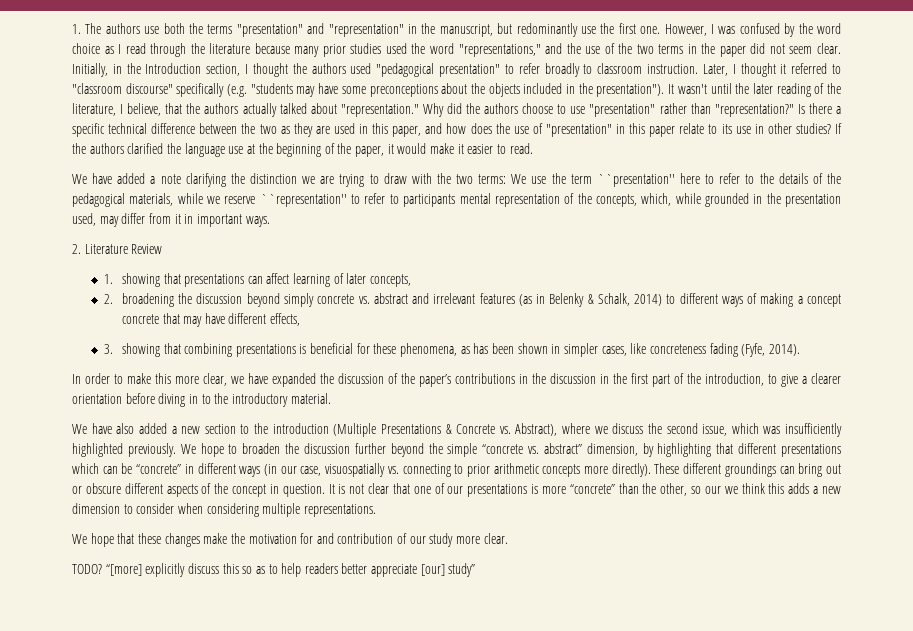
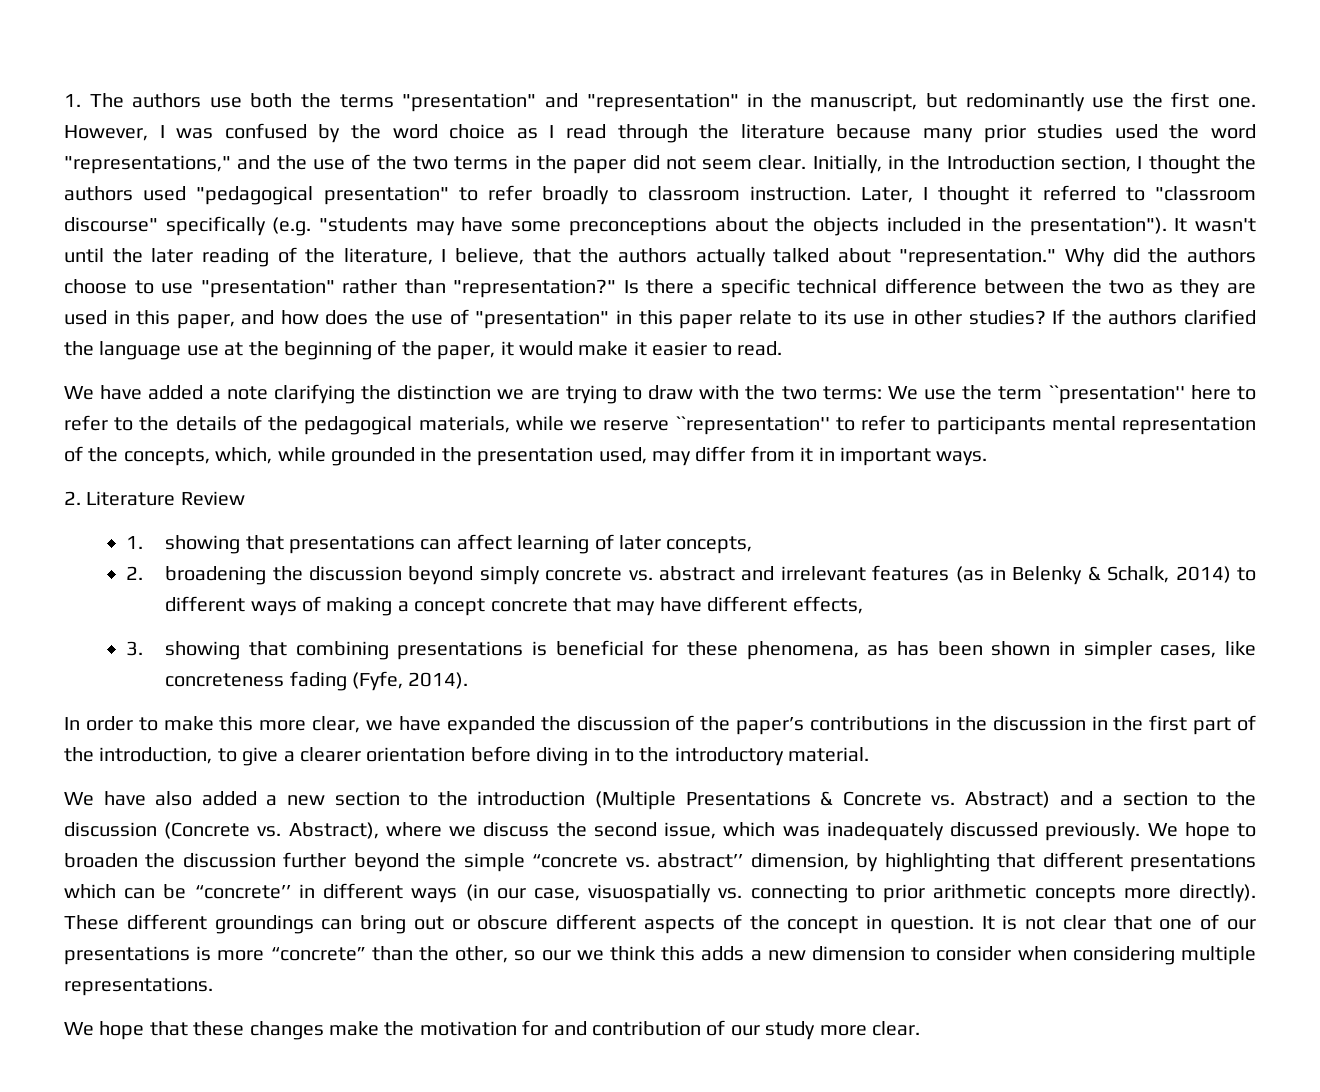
(511, 430) none -> [965,791,1256,808] [64,822,282,839] Abstract) and a section to the discussion (Concrete vs.
[785,423,842,437] [72,443,123,457] insufficiently highlighted -> [826,822,1039,841] inadequately discussed
[72,563,476,577] // TODO? “[more] explicitly discuss this so as to help readers better appreciate [our] study” -> (920, 1028) none

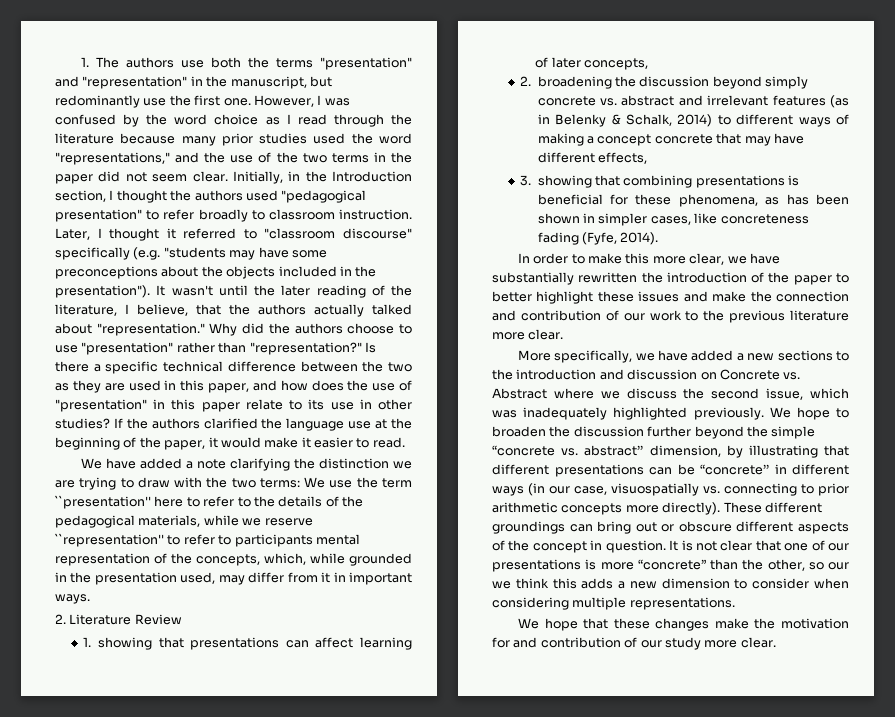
[446,715,1256,735] [64,746,870,766] [64,791,193,806] expanded the discussion of the paper’s contributions in the discussion in the first part of the introduction, to give a clearer orientation before diving in to the introductory material. // We have also -> [492,272,849,285] [492,291,849,304] [492,310,849,323] [492,329,564,340] [517,350,689,363] substantially rewritten the introduction of the paper to better highlight these issues and make the connection and contribution of our work to the previous literature more clear. // More specifically, we have
[334,791,400,806] section -> [777,350,833,361] sections
[595,791,1256,810] [64,822,379,839] (Multiple Presentations & Concrete vs. Abstract) and a section to the discussion (Concrete vs. Abstract), -> [599,369,801,380] [492,388,547,399] and discussion on Concrete vs. Abstract
[950,822,1039,837] discussed -> [613,407,688,420] highlighted
[884,853,990,872] highlighting -> [748,445,818,458] illustrating
[64,884,116,899] which -> (644, 470) none

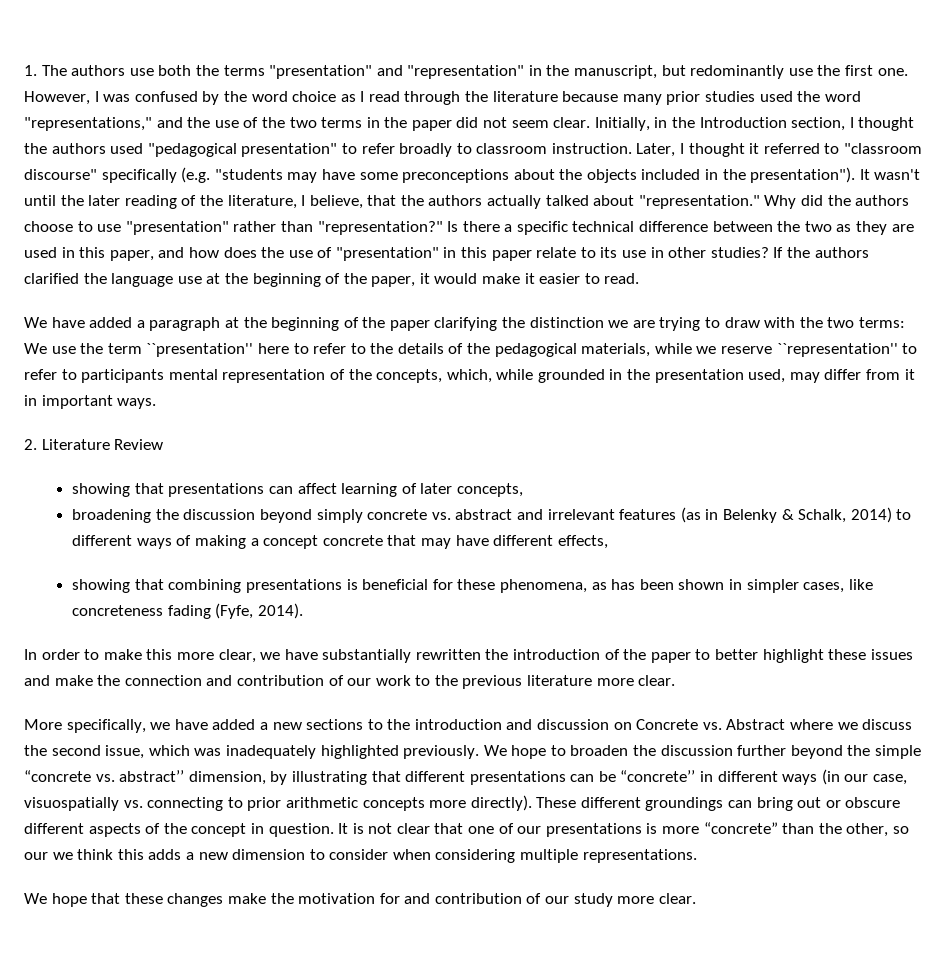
[196,459,226,469] note -> [149,317,430,331] paragraph at the beginning of the paper
[83,637,92,647] 1. -> (164, 444) none
[520,76,532,86] 2. -> (524, 490) none
[520,175,532,186] 3. -> (608, 542) none

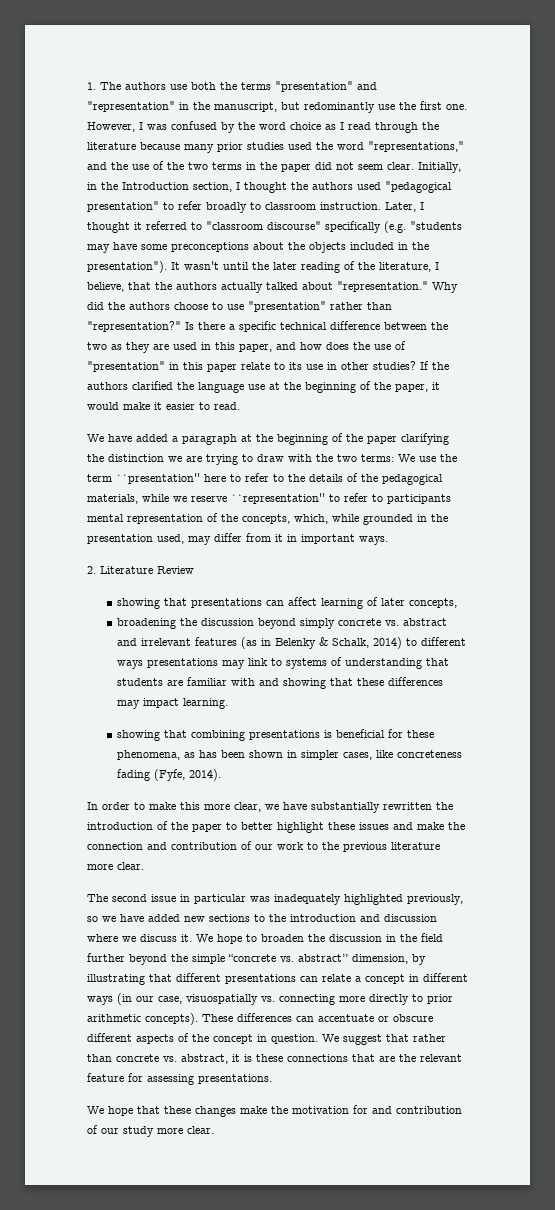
[176,535,608,549] of making a concept concrete that may have different effects, -> [146,657,449,669] [116,677,443,689] [116,698,228,709] presentations may link to systems of understanding that students are familiar with and showing that these differences may impact learning.
[24,719,146,733] More specifically, -> [87,894,463,905] [87,916,98,922] The second issue in particular was inadequately highlighted previously, so
[259,722,268,730] a -> (180, 918) none
[613,719,913,730] [24,745,480,759] on Concrete vs. Abstract where we discuss the second issue, which was inadequately highlighted previously. -> [87,934,192,942] where we discuss it.
(733, 750) none -> [386,933,443,942] in the field
[598,770,696,782] be “concrete’’ -> [322,974,405,984] relate a concept
(224, 804) none -> [339,994,409,1005] more directly
[362,795,822,811] concepts more directly). These different groundings can bring out -> [145,1013,374,1025] concepts). These differences can accentuate
[338,822,909,837] [24,849,697,863] It is not clear that one of our presentations is more “concrete” than the other, so our we think this adds a new dimension to consider when considering multiple representations. -> [322,1034,446,1045] [87,1054,462,1064] [87,1073,272,1085] We suggest that rather than concrete vs. abstract, it is these connections that are the relevant feature for assessing presentations.

